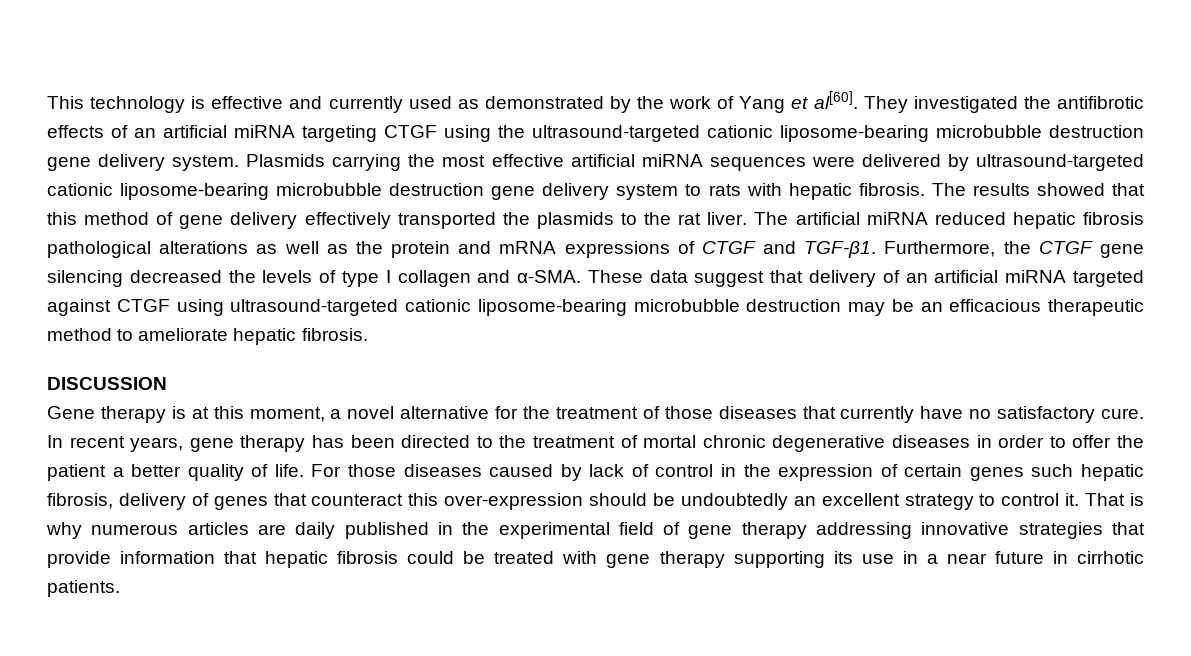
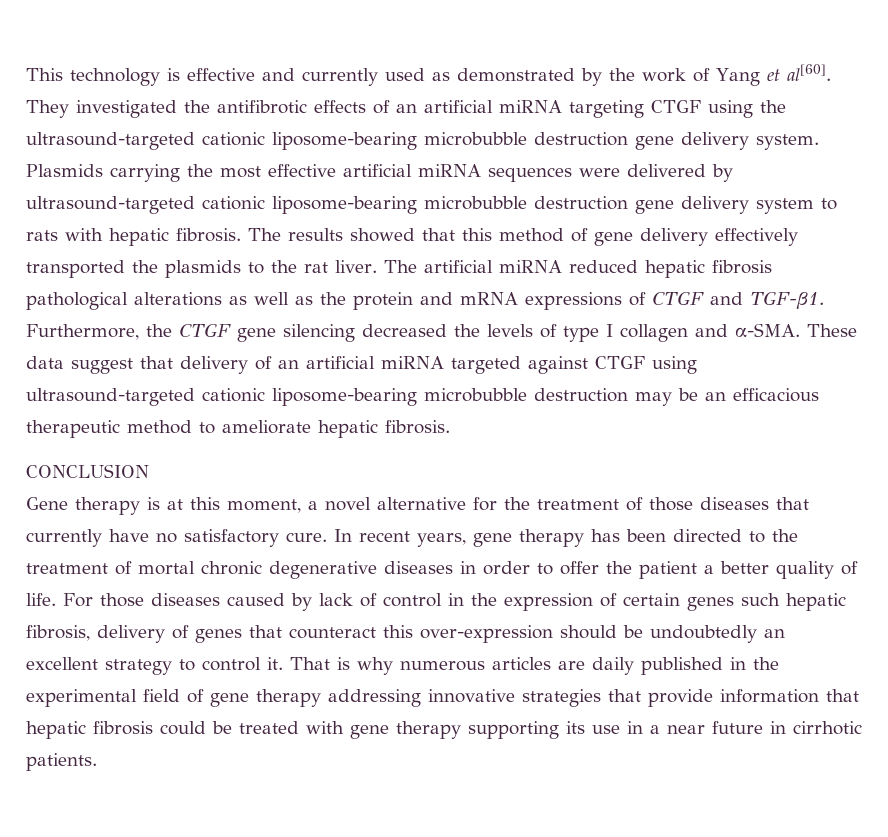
[47,377,167,390] DISCUSSION -> [26,464,149,478] CONCLUSION

